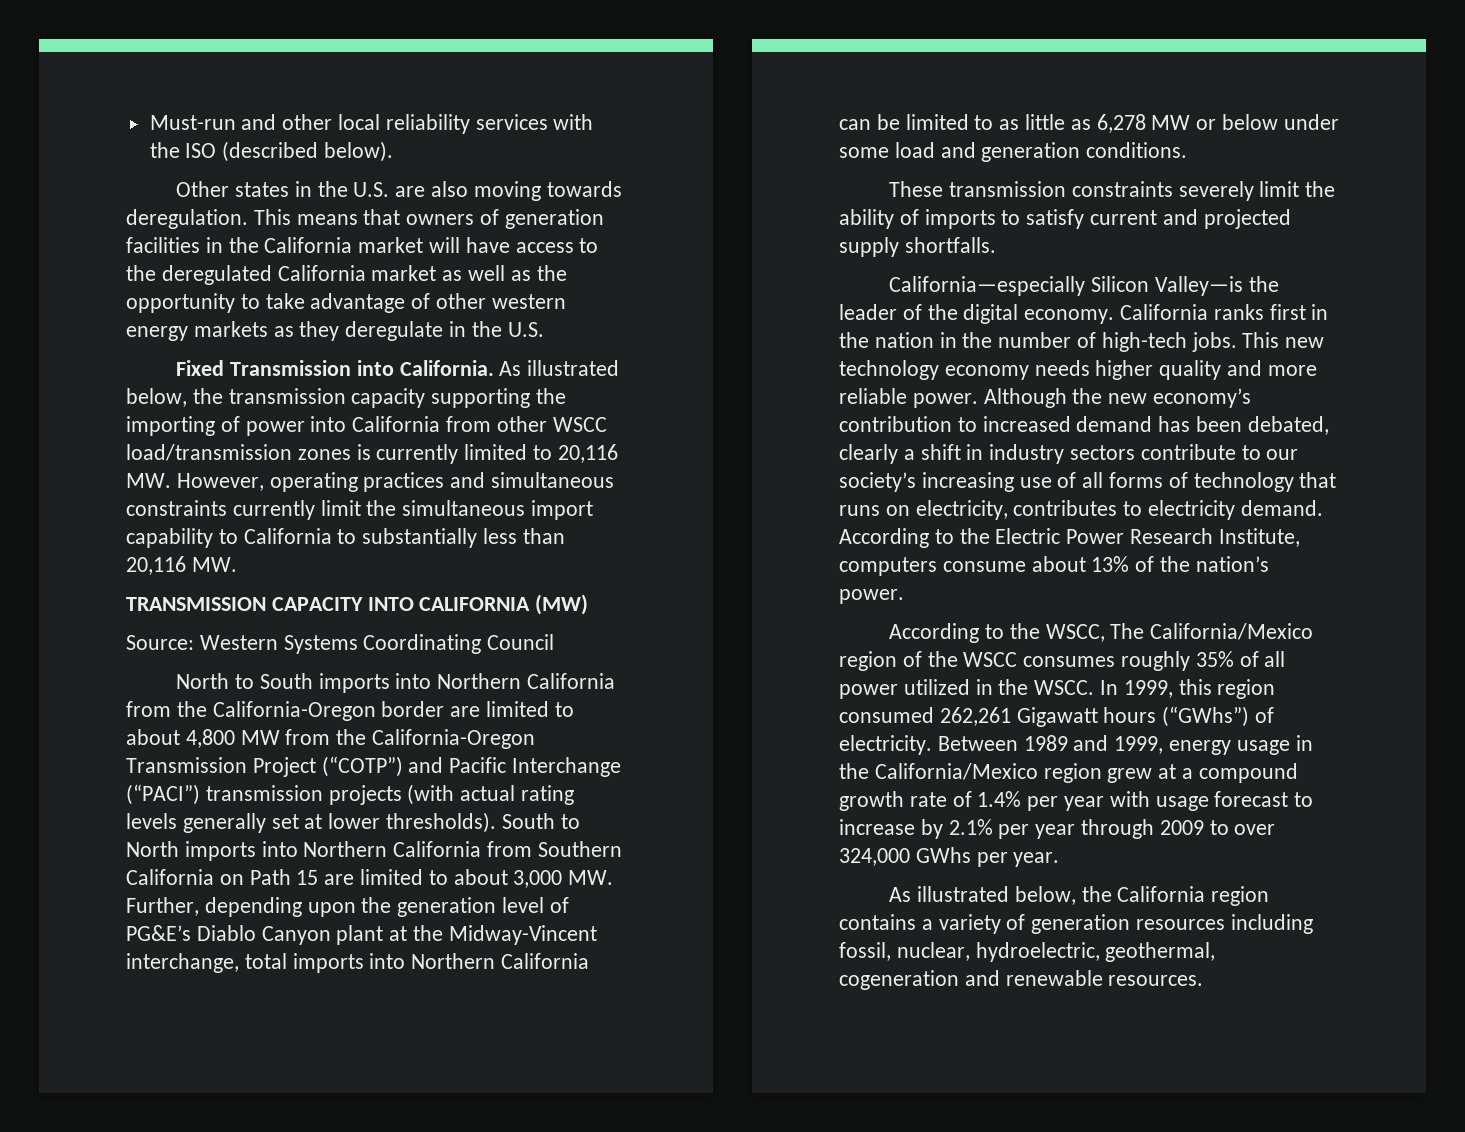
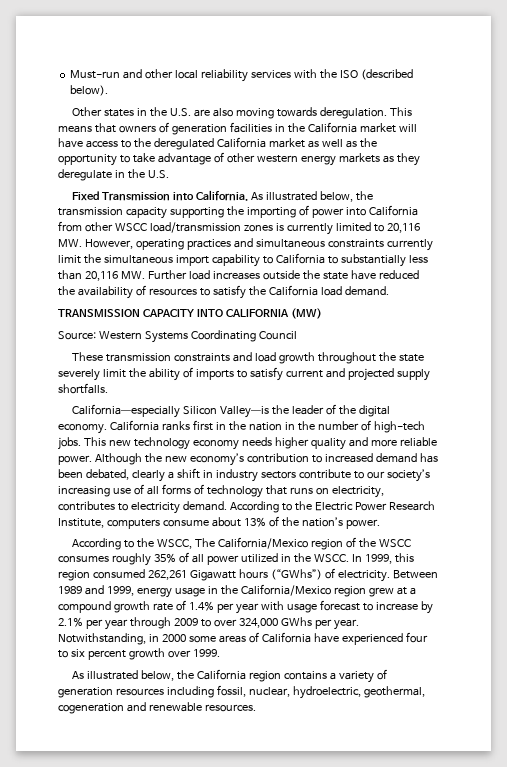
(237, 564) none -> [147,270,419,280] [58,285,389,299] Further load increases outside the state have reduced the availability of resources to satisfy the California load demand.
[176,673,615,693] [126,701,574,721] [126,729,536,749] [126,756,622,777] [126,784,575,805] [126,812,580,833] [126,841,622,861] [126,869,614,888] [126,897,569,917] [126,925,597,945] [126,953,590,973] [839,114,1339,133] [839,142,1188,162] [889,181,1173,197] North to South imports into Northern California from the California-Oregon border are limited to about 4,800 MW from the California-Oregon Transmission Project (“COTP”) and Pacific Interchange (“PACI”) transmission projects (with actual rating levels generally set at lower thresholds). South to North imports into Northern California from Southern California on Path 15 are limited to about 3,000 MW. Further, depending upon the generation level of PG&E’s Diablo Canyon plant at the Midway-Vincent interchange, total imports into Northern California can be limited to as little as 6,278 MW or below under some load and generation conditions. // These transmission constraints -> [72,352,425,364] These transmission constraints and load growth throughout the state
(1060, 859) none -> [58,632,428,645] [58,648,220,660] Notwithstanding, in 2000 some areas of California have experienced four to six percent growth over 1999.

